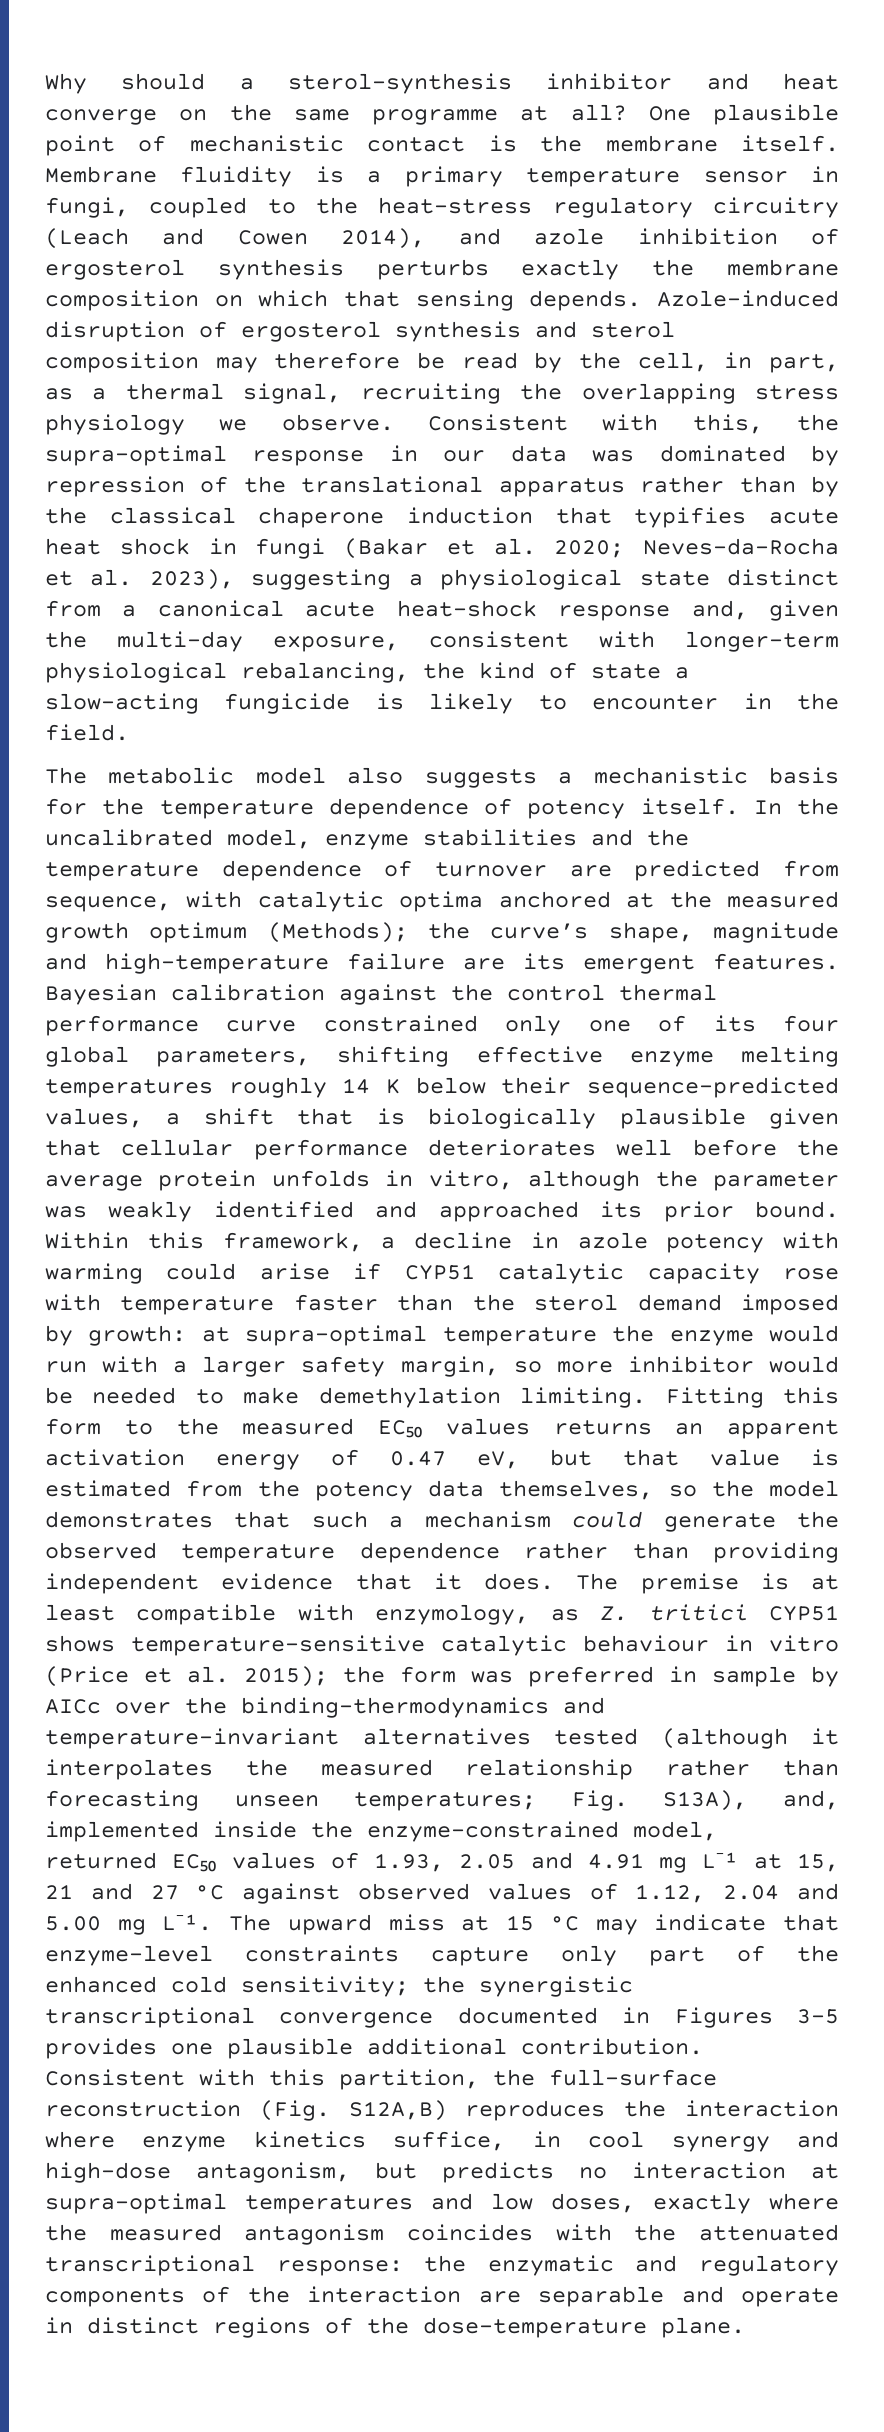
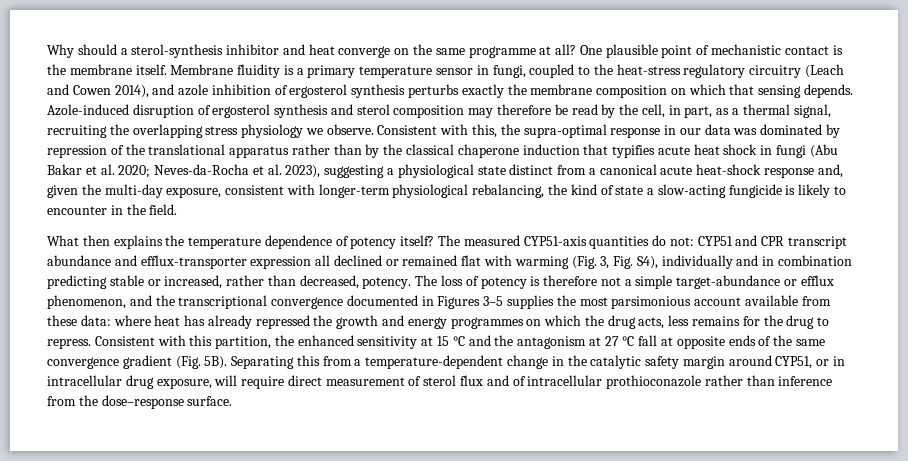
[344,538,428,559] (Bakar -> [809,144,838,158] [47,164,82,175] (Abu Bakar
[45,767,840,788] [45,798,87,815] The metabolic model also suggests a mechanistic basis for -> [47,235,163,249] What then explains
[640,798,839,815] [45,829,689,850] [45,860,839,881] [45,891,840,912] [45,922,839,943] [45,953,839,974] [45,984,717,1005] [45,1015,840,1036] [45,1046,839,1067] [45,1077,839,1098] [45,1108,840,1129] [45,1139,840,1160] [45,1170,840,1191] [45,1201,840,1222] [45,1232,839,1253] [45,1263,840,1284] [45,1294,840,1315] [45,1325,840,1346] [45,1356,839,1377] [45,1387,840,1408] [45,1418,839,1439] [45,1449,839,1470] [45,1480,839,1501] [45,1511,840,1532] [45,1542,839,1563] [45,1573,839,1594] [45,1604,840,1625] [45,1635,839,1656] [45,1666,839,1687] [45,1697,605,1718] [45,1728,839,1749] [45,1759,839,1780] [45,1790,840,1811] [45,1821,717,1842] [45,1852,839,1873] [45,1883,839,1904] [45,1914,840,1935] [45,1945,839,1966] [45,1976,633,1997] itself. In the uncalibrated model, enzyme stabilities and the temperature dependence of turnover are predicted from sequence, with catalytic optima anchored at the measured growth optimum (Methods); the curve’s shape, magnitude and high-temperature failure are its emergent features. Bayesian calibration against the control thermal performance curve constrained only one of its four global parameters, shifting effective enzyme melting temperatures roughly 14 K below their sequence-predicted values, a shift that is biologically plausible given that cellular performance deteriorates well before the average protein unfolds in vitro, although the parameter was weakly identified and approached its prior bound. Within this framework, a decline in azole potency with warming could arise if CYP51 catalytic capacity rose with temperature faster than the sterol demand imposed by growth: at supra-optimal temperature the enzyme would run with a larger safety margin, so more inhibitor would be needed to make demethylation limiting. Fitting this form to the measured EC₅₀ values returns an apparent activation energy of 0.47 eV, but that value is estimated from the potency data themselves, so the model demonstrates that such a mechanism could generate the observed temperature dependence rather than providing independent evidence that it does. The premise is at least compatible with enzymology, as Z. tritici CYP51 shows temperature-sensitive catalytic behaviour in vitro (Price et al. 2015); the form was preferred in sample by AICc over the binding-thermodynamics and temperature-invariant alternatives tested (although it interpolates the measured relationship rather than forecasting unseen temperatures; Fig. S13A), and, implemented inside the enzyme-constrained model, returned EC₅₀ values of 1.93, 2.05 and 4.91 mg L⁻¹ at 15, 21 and 27 °C against observed values of 1.12, 2.04 and 5.00 mg L⁻¹. The upward miss at 15 °C may indicate that enzyme-level constraints capture only part of the enhanced cold sensitivity; the synergistic -> [400,235,848,249] [47,255,853,269] [47,275,834,289] [47,295,175,309] itself? The measured CYP51-axis quantities do not: CYP51 and CPR transcript abundance and efflux-transporter expression all declined or remained flat with warming (Fig. 3, Fig. S4), individually and in combination predicting stable or increased, rather than decreased, potency. The loss of potency is therefore not a simple target-abundance or efflux phenomenon, and the
[45,2038,703,2059] provides one plausible additional contribution. -> [507,295,831,309] [47,315,830,329] [47,338,91,349] supplies the most parsimonious account available from these data: where heat has already repressed the growth and energy programmes on which the drug acts, less remains for the drug to repress.
[549,2069,717,2086] [45,2100,839,2121] [45,2131,840,2152] [45,2162,839,2183] [45,2193,839,2214] [45,2224,839,2245] [45,2255,840,2276] [45,2286,839,2307] [45,2317,745,2338] full-surface reconstruction (Fig. S12A,B) reproduces the interaction where enzyme kinetics suffice, in cool synergy and high-dose antagonism, but predicts no interaction at supra-optimal temperatures and low doses, exactly where the measured antagonism coincides with the attenuated transcriptional response: the enzymatic and regulatory components of the interaction are separable and operate in distinct regions of the dose–temperature plane. -> [297,335,825,349] [47,355,846,369] [47,375,833,389] [47,395,233,409] enhanced sensitivity at 15 °C and the antagonism at 27 °C fall at opposite ends of the same convergence gradient (Fig. 5B). Separating this from a temperature-dependent change in the catalytic safety margin around CYP51, or in intracellular drug exposure, will require direct measurement of sterol flux and of intracellular prothioconazole rather than inference from the dose–response surface.

